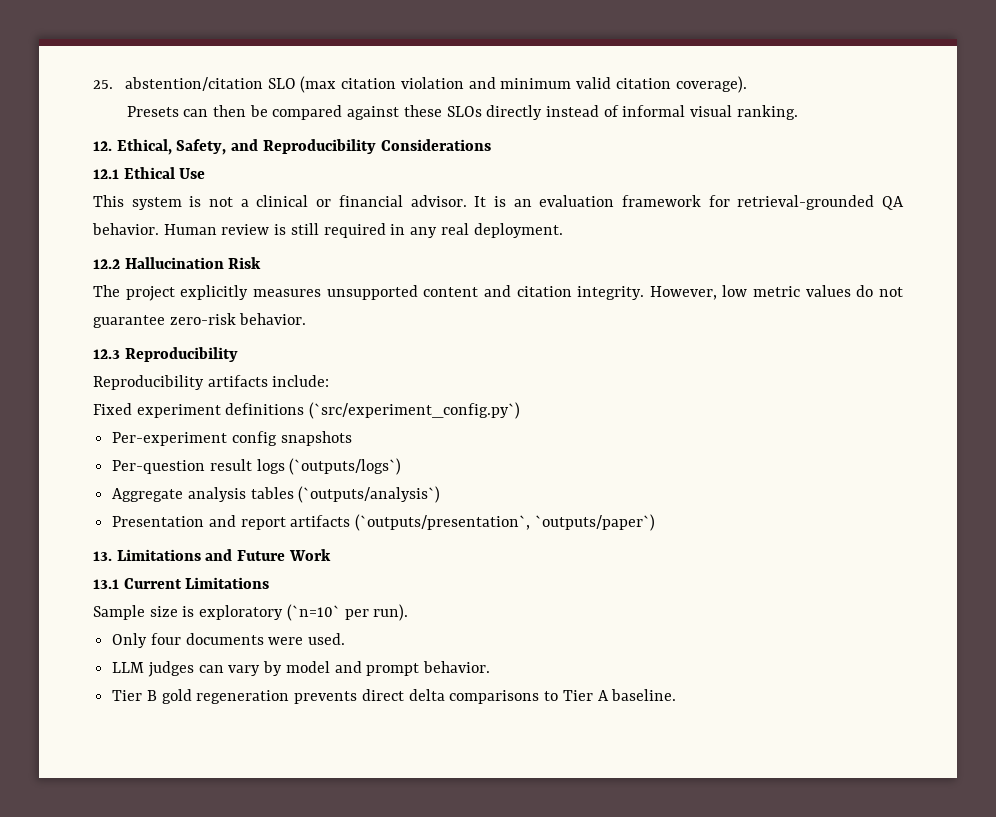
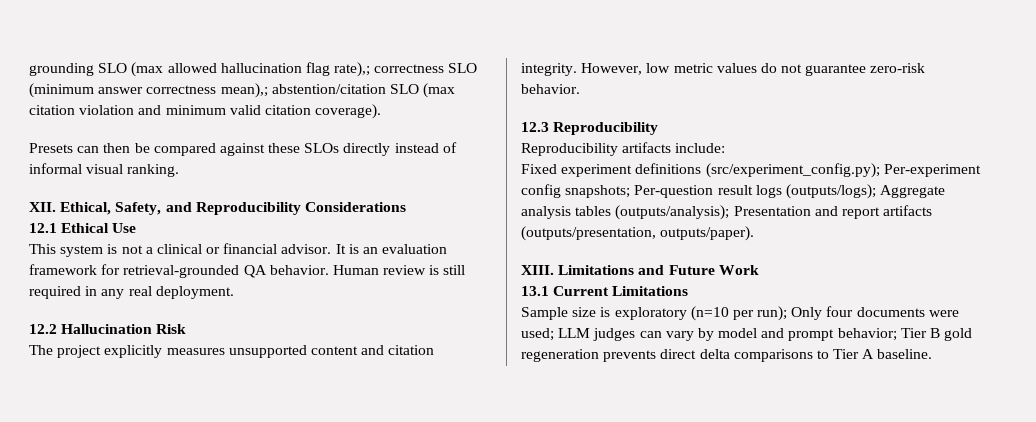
[93,80,113,89] 25. -> [29,62,478,77] [29,83,268,98] grounding SLO (max allowed hallucination flag rate),; correctness SLO (minimum answer correctness mean),;
[93,141,112,151] 12. -> [29,202,56,212] XII.
[309,402,521,419] (`src/experiment_config.py`) // -> [705,163,880,178] (src/experiment_config.py);
[280,431,352,446] snapshots // -> [565,185,631,198] snapshots;
[289,458,402,475] (`outputs/logs`) // -> [785,184,876,199] (outputs/logs);
[298,486,441,503] (`outputs/analysis`) // -> [615,205,730,220] (outputs/analysis);
[355,514,655,531] [93,551,112,561] (`outputs/presentation`, `outputs/paper`) // 13. -> [521,226,755,241] [521,265,554,275] (outputs/presentation, outputs/paper). // XIII.
[286,604,409,621] (`n=10` per run). // -> [690,306,788,321] (n=10 per run);
[308,633,346,645] used. // -> [521,328,554,341] used;
[423,661,491,673] behavior. // -> [837,328,897,341] behavior;

